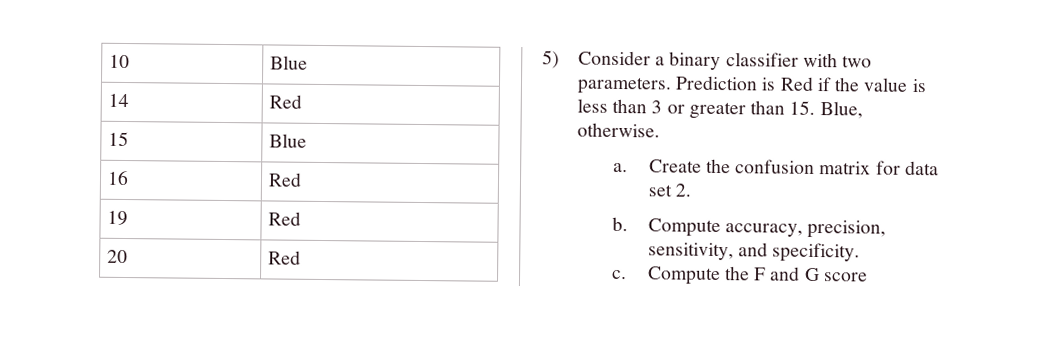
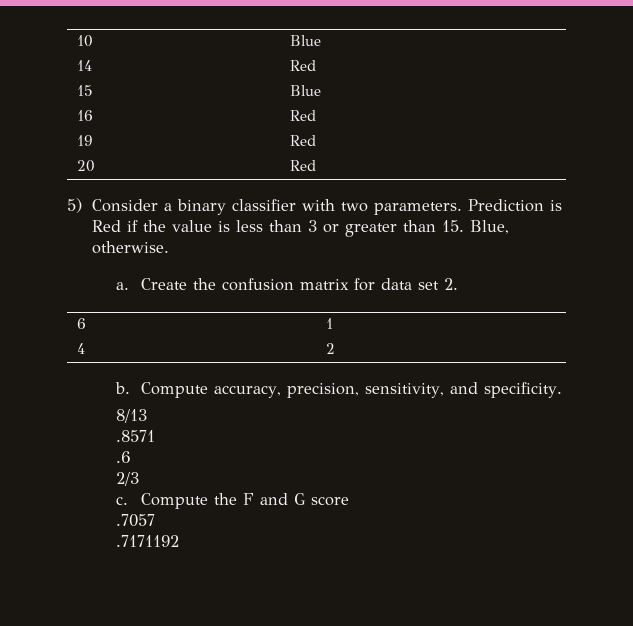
(691, 190) none -> [76,318,86,329] [325,318,333,329] [76,343,85,354] [325,343,335,354] // 6 | 1 // 4 | 2
(861, 252) none -> [116,409,148,423] [116,430,156,442] [116,451,132,463] [116,472,140,486] // 8/13 // .8571 // .6 // 2/3
(868, 277) none -> [116,514,156,527] [116,535,180,547] // .7057 // .7171192

